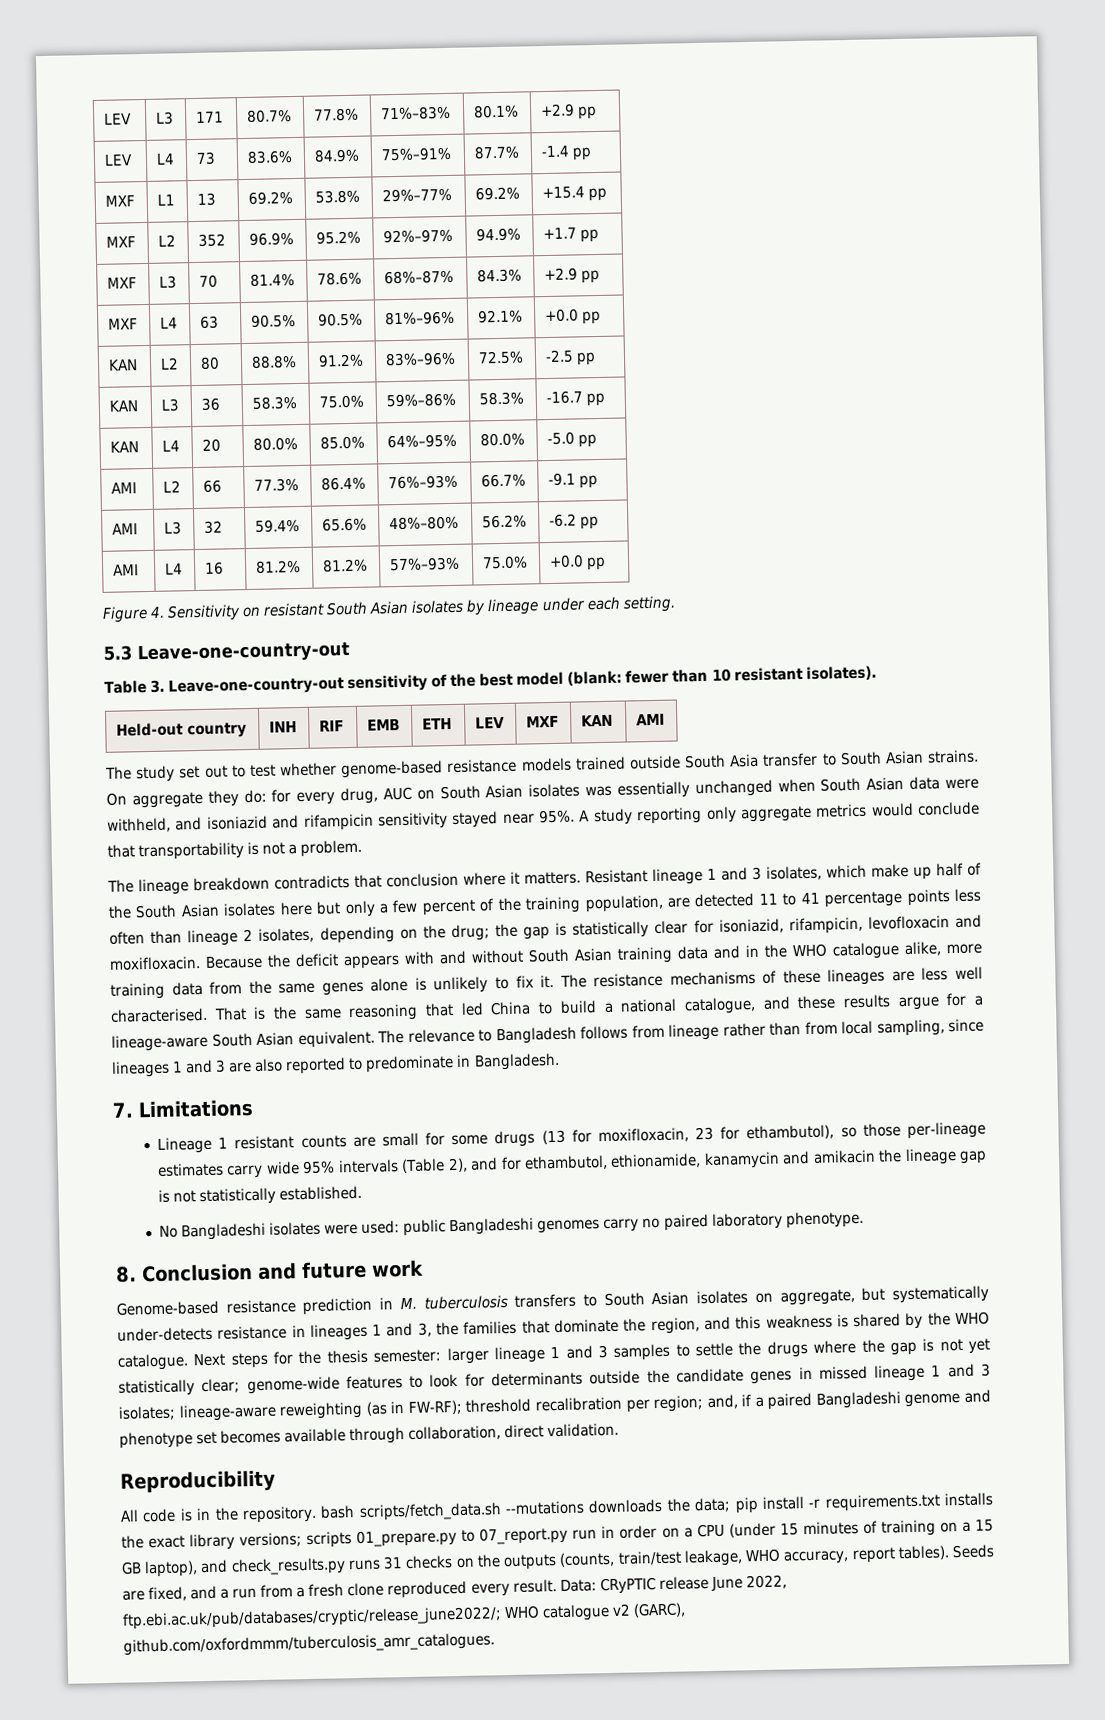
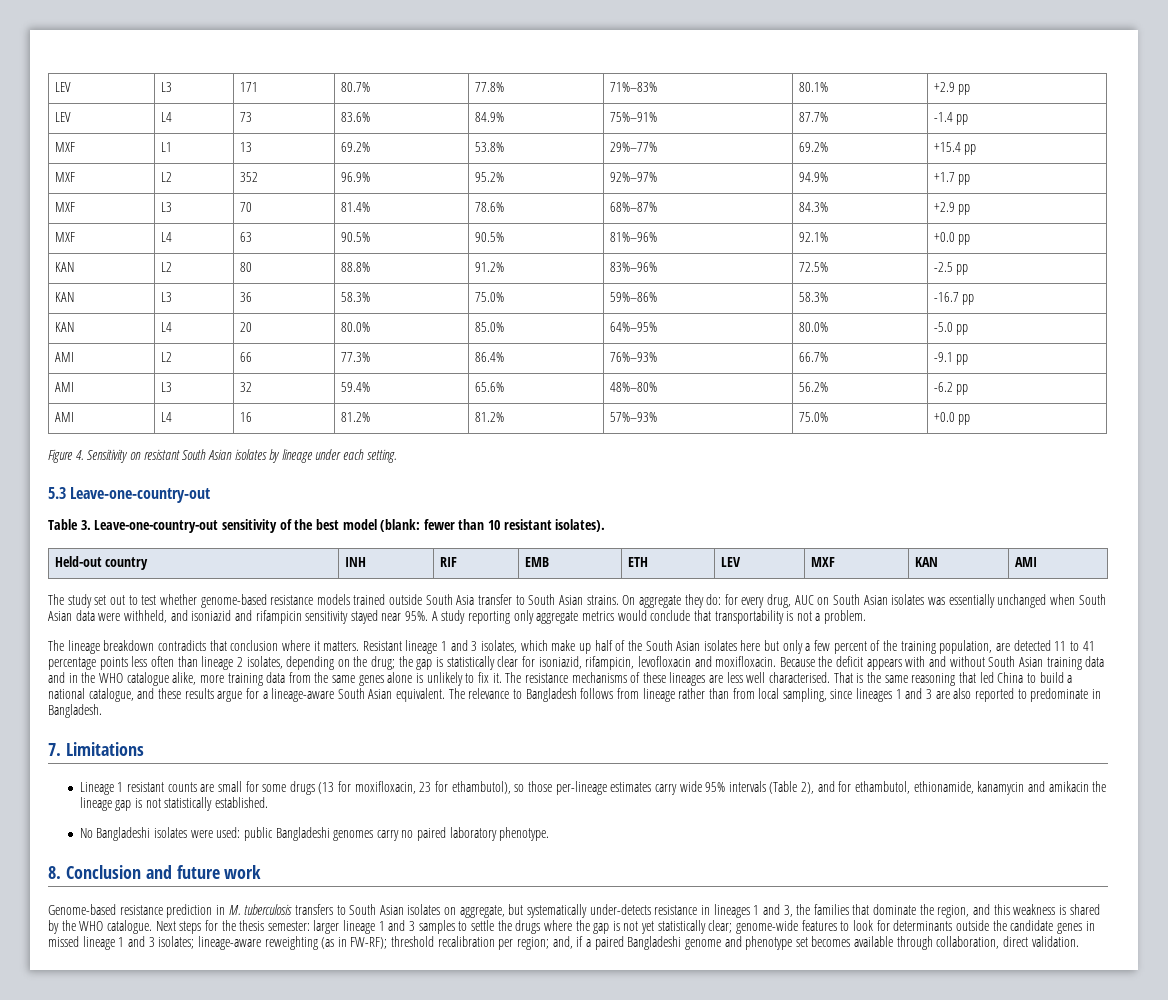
[120,1469,276,1494] [120,1492,993,1524] [121,1519,994,1551] [121,1544,995,1578] [122,1574,787,1602] [122,1602,687,1630] [123,1632,495,1656] // Reproducibility // All code is in the repository. bash scripts/fetch_data.sh --mutations downloads the data; pip install -r requirements.txt installs the exact library versions; scripts 01_prepare.py to 07_report.py run in order on a CPU (under 15 minutes of training on a 15 GB laptop), and check_results.py runs 31 checks on the outputs (counts, train/test leakage, WHO accuracy, report tables). Seeds are fixed, and a run from a fresh clone reproduced every result. Data: CRyPTIC release June 2022, ftp.ebi.ac.uk/pub/databases/cryptic/release_june2022/; WHO catalogue v2 (GARC), github.com/oxfordmmm/tuberculosis_amr_catalogues. -> (1079, 941) none

